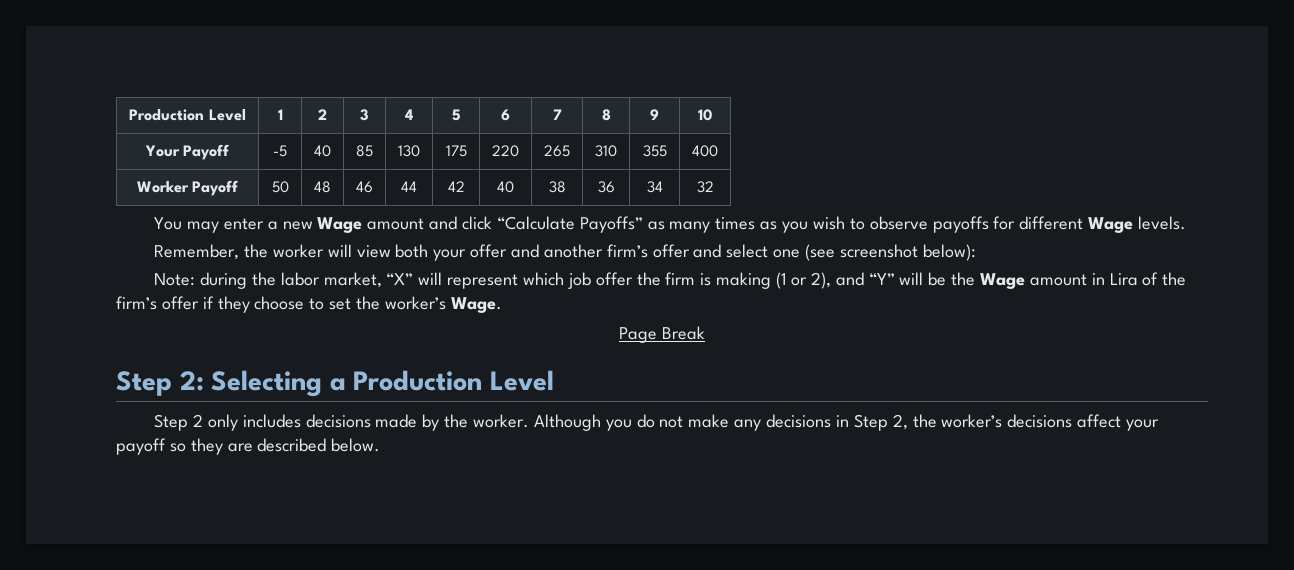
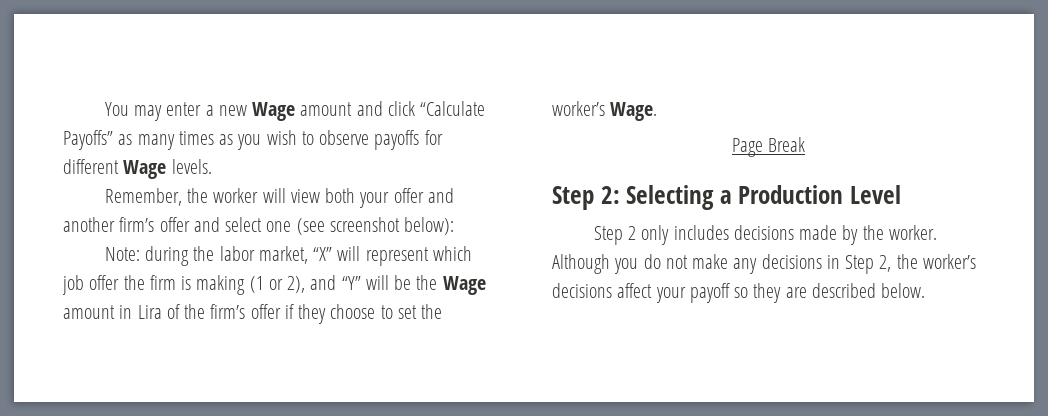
[129,109,246,121] [277,109,283,120] [318,109,327,120] [360,109,369,121] [405,109,413,120] [451,109,461,121] [501,109,510,121] [552,109,562,120] [601,109,611,121] [650,109,659,120] [698,109,712,121] [144,144,230,160] [273,145,287,157] [314,145,331,157] [356,145,373,157] [398,145,420,157] [445,145,467,157] [492,145,519,157] [544,145,570,157] [595,145,617,157] [642,145,667,157] [692,145,718,157] [136,180,239,196] [271,181,289,193] [314,181,331,193] [356,181,373,193] [401,181,417,192] [447,181,465,192] [497,181,514,193] [548,181,566,193] [597,181,615,193] [646,181,663,193] [696,181,714,193] Production Level | 1 | 2 | 3 | 4 | 5 | 6 | 7 | 8 | 9 | 10 // Your Payoff | -5 | 40 | 85 | 130 | 175 | 220 | 265 | 310 | 355 | 400 // Worker Payoff | 50 | 48 | 46 | 44 | 42 | 40 | 38 | 36 | 34 | 32 // -> (104, 109) none

